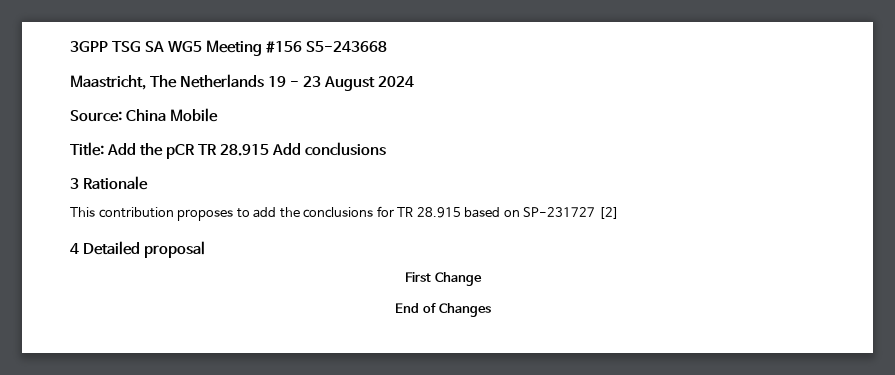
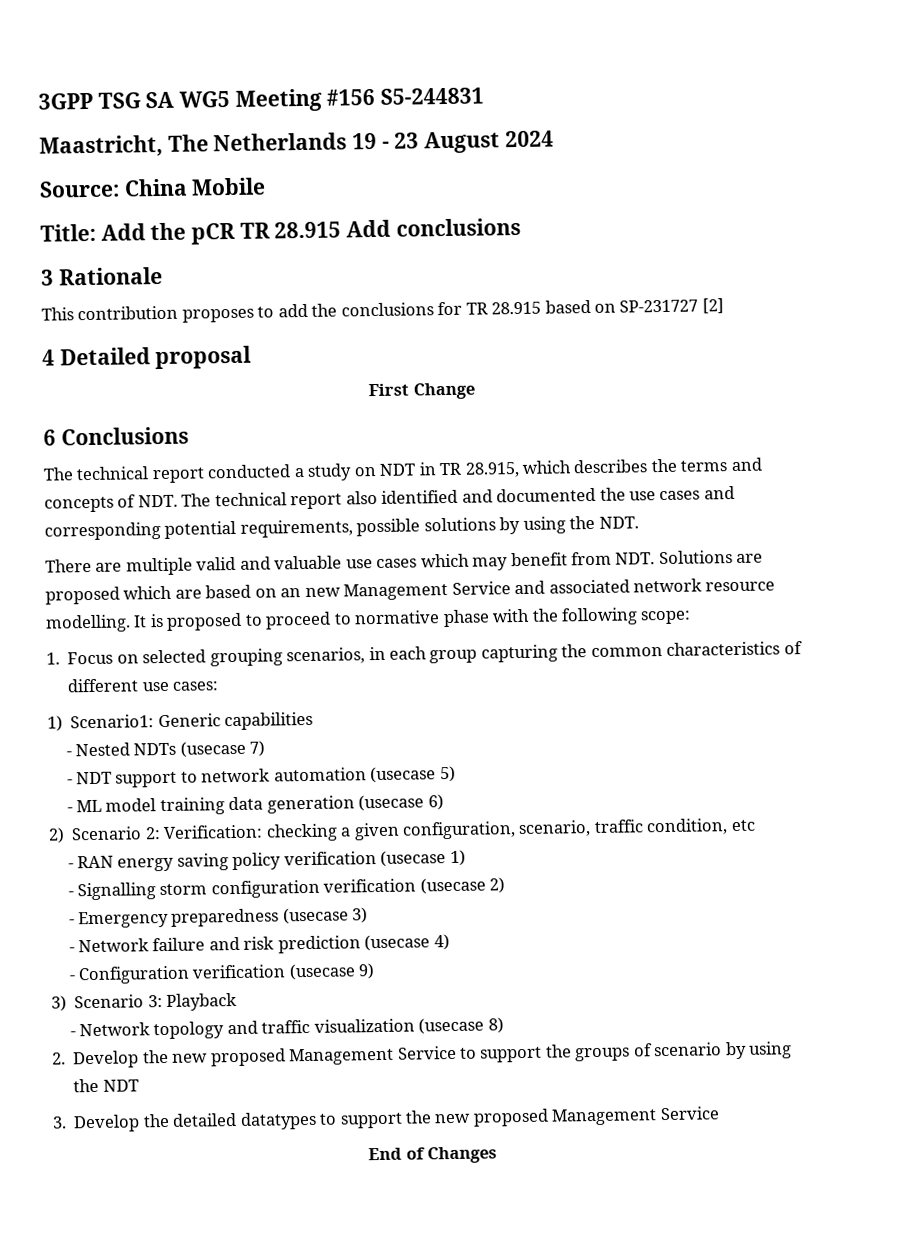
[306,41,388,52] S5-243668 -> [380,87,485,105] S5-244831
(482, 279) none -> [43,426,189,446] [43,457,762,484] [44,485,735,513] [44,515,639,541] [45,550,764,576] [45,578,776,605] [45,607,692,633] [46,641,803,667] [67,678,219,693] [47,711,314,732] [65,740,266,758] [66,765,456,788] [66,794,444,816] [48,818,756,844] [67,849,466,872] [67,877,506,901] [68,907,369,929] [68,934,450,954] [68,963,376,985] [51,992,238,1012] [69,1017,504,1040] [52,1041,793,1069] [73,1078,139,1093] [52,1106,720,1133] // 6 Conclusions // The technical report conducted a study on NDT in TR 28.915, which describes the terms and concepts of NDT. The technical report also identified and documented the use cases and corresponding potential requirements, possible solutions by using the NDT. // There are multiple valid and valuable use cases which may benefit from NDT. Solutions are proposed which are based on an new Management Service and associated network resource modelling. It is proposed to proceed to normative phase with the following scope: // 1. Focus on selected grouping scenarios, in each group capturing the common characteristics of different use cases: // 1) Scenario1: Generic capabilities // - Nested NDTs (usecase 7) // - NDT support to network automation (usecase 5) // - ML model training data generation (usecase 6) // 2) Scenario 2: Verification: checking a given configuration, scenario, traffic condition, etc // - RAN energy saving policy verification (usecase 1) // - Signalling storm configuration verification (usecase 2) // - Emergency preparedness (usecase 3) // - Network failure and risk prediction (usecase 4) // - Configuration verification (usecase 9) // 3) Scenario 3: Playback // - Network topology and traffic visualization (usecase 8) // 2. Develop the new proposed Management Service to support the groups of scenario by using the NDT // 3. Develop the detailed datatypes to support the new proposed Management Service

